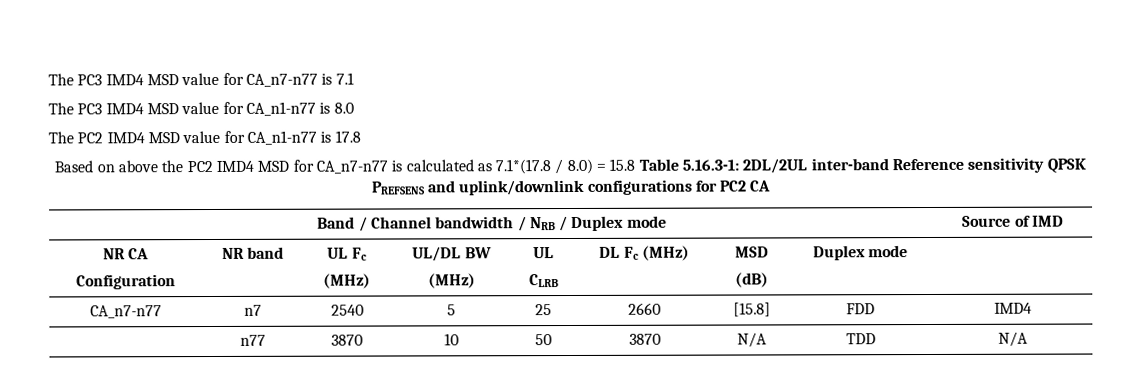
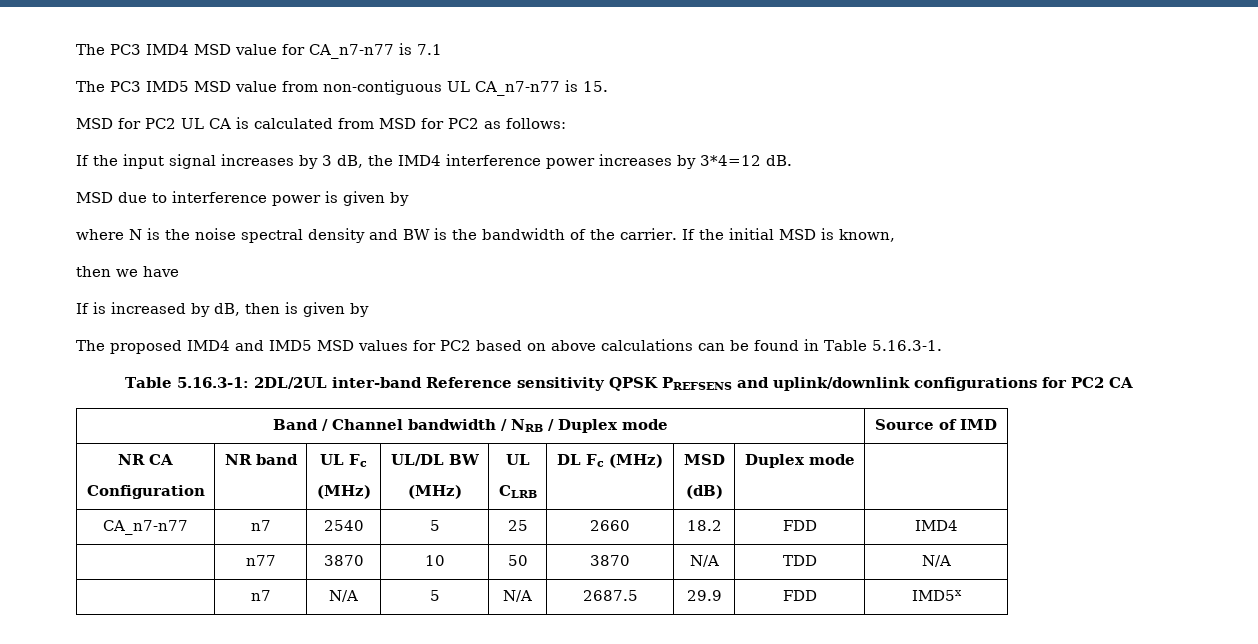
[105,101,354,116] [48,130,361,145] [54,158,636,175] IMD4 MSD value for CA_n1-n77 is 8.0 // The PC2 IMD4 MSD value for CA_n1-n77 is 17.8 // Based on above the PC2 IMD4 MSD for CA_n7-n77 is calculated as 7.1*(17.8 / 8.0) = 15.8 -> [146,80,608,96] [76,117,566,129] [76,154,792,169] [76,191,409,206] [76,228,895,243] [76,266,179,277] [76,302,369,317] [76,339,942,354] IMD5 MSD value from non-contiguous UL CA_n7-n77 is 15. // MSD for PC2 UL CA is calculated from MSD for PC2 as follows: // If the input signal increases by 3 dB, the IMD4 interference power increases by 3*4=12 dB. // MSD due to interference power is given by // where N is the noise spectral density and BW is the bandwidth of the carrier. If the initial MSD is known, // then we have // If is increased by dB, then is given by // The proposed IMD4 and IMD5 MSD values for PC2 based on above calculations can be found in Table 5.16.3-1. //
[732,302,771,317] [15.8] -> [686,520,722,531] 18.2
(1028, 339) none -> [250,590,271,601] [329,590,358,602] [429,590,440,601] [503,590,532,602] [582,590,638,601] [686,590,722,601] [782,590,817,601] [911,590,962,601] // | n7 | N/A | 5 | N/A | 2687.5 | 29.9 | FDD | IMD5x

